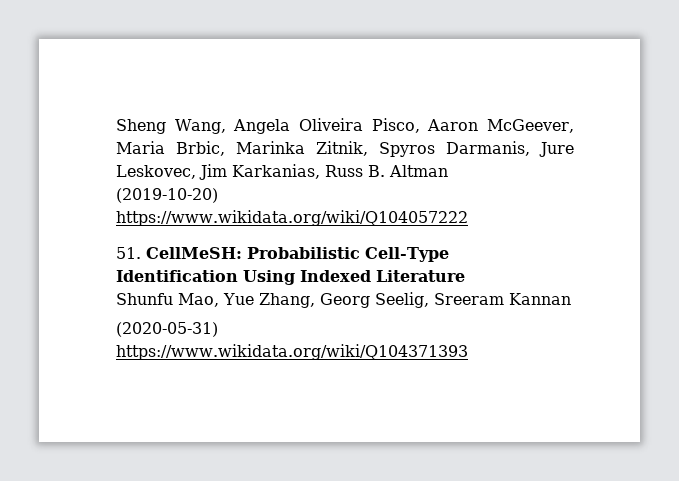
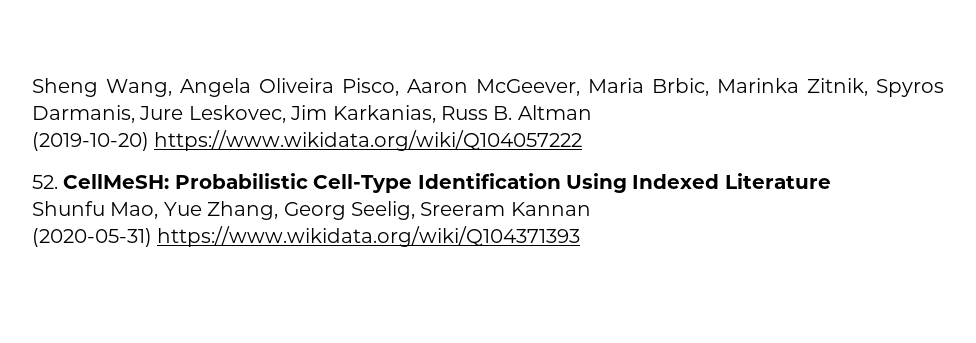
[116,247,141,259] 51. -> [32,175,58,189] 52.

